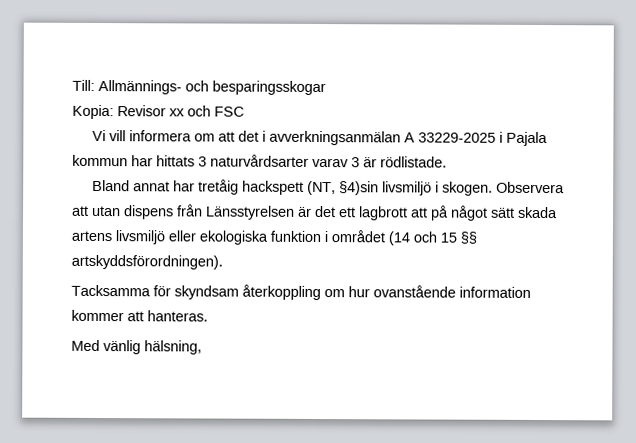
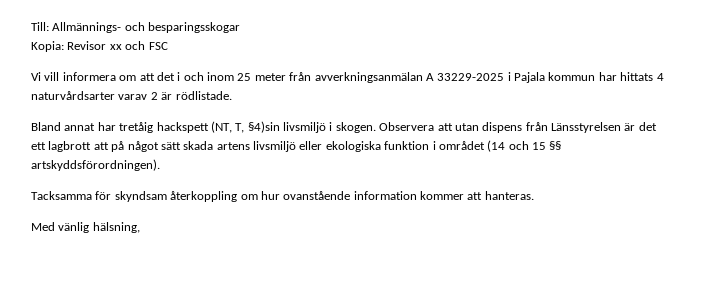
(266, 136) none -> [183,72,312,81] och inom 25 meter från
[198,156,207,167] 3 -> [656,73,664,81] 4
[351,157,360,168] 3 -> [150,92,158,100] 2
(336, 188) none -> [235,123,245,133] T,

